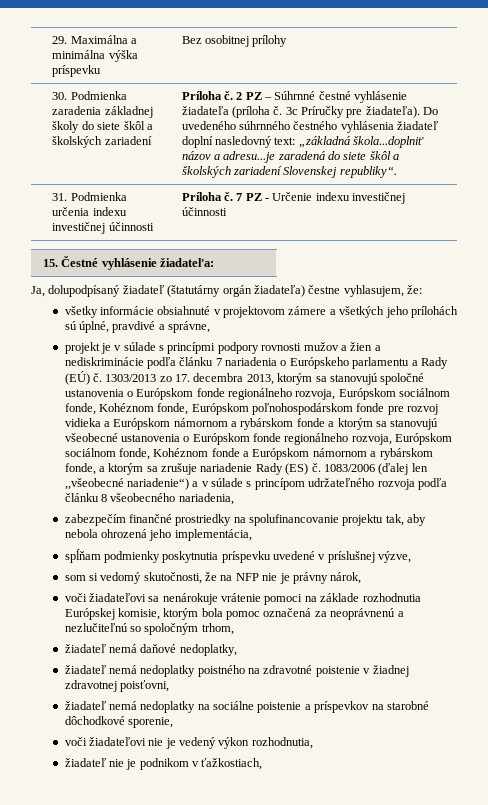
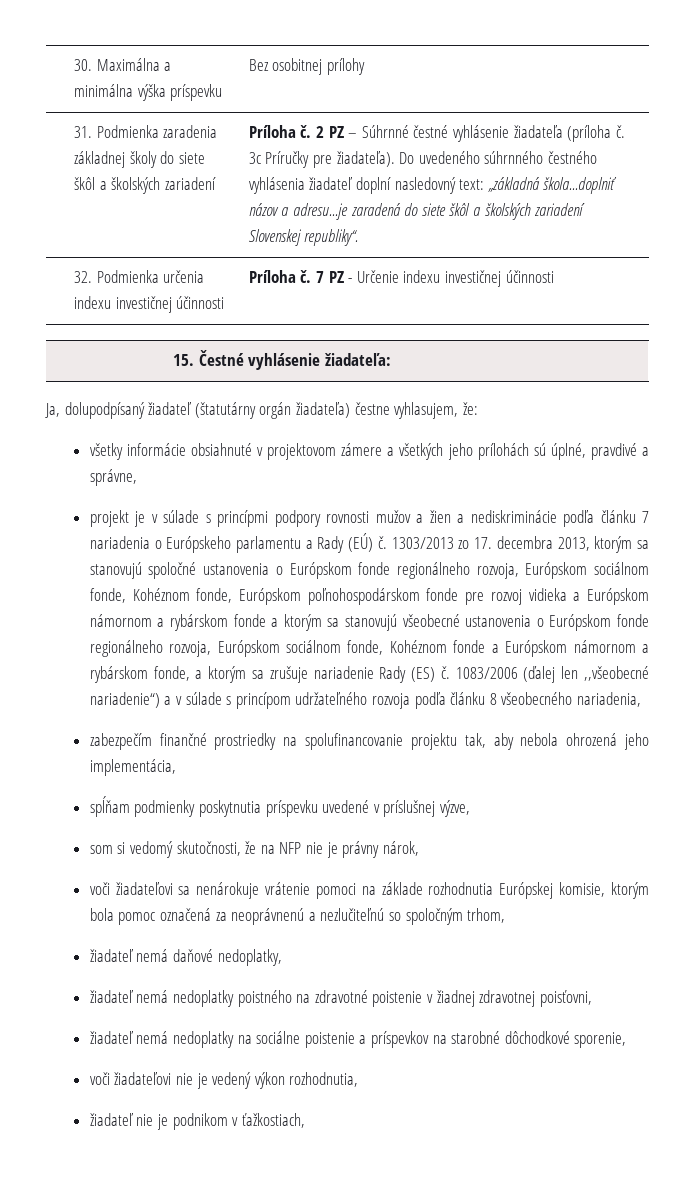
[52,36,68,44] 29. -> [73,59,92,71] 30.
[52,92,68,100] 30. -> [73,126,92,138] 31.
[52,193,68,201] 31. -> [73,271,92,283] 32.

